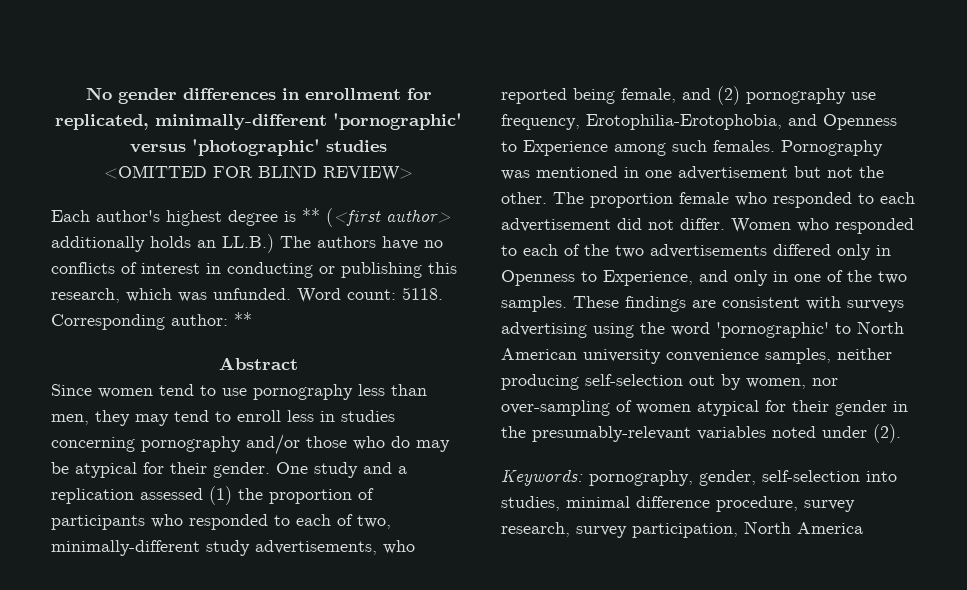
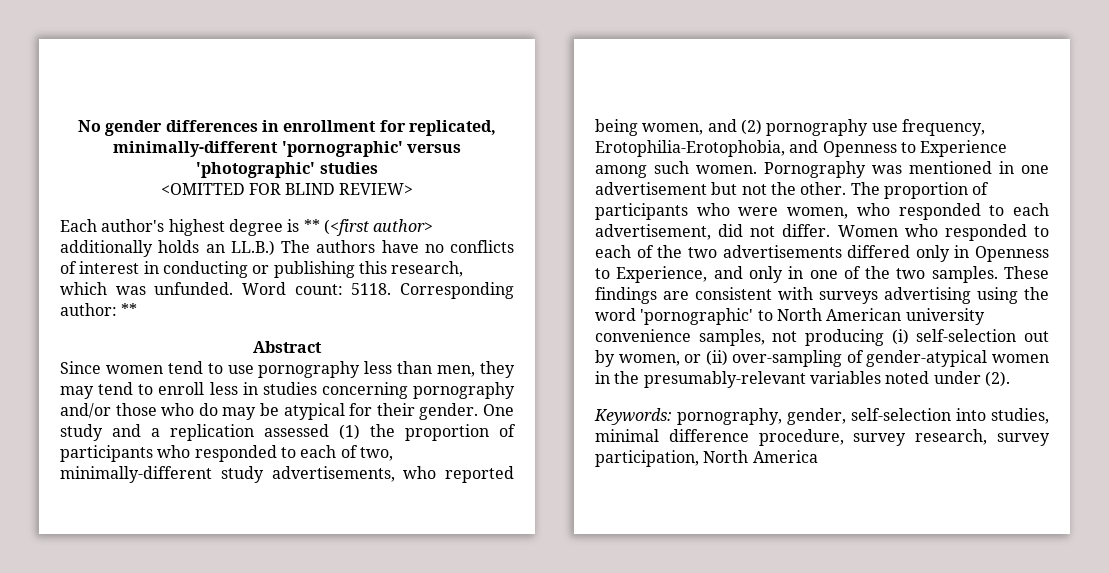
[621,88,676,103] female, -> [642,123,704,135] women,
[713,140,775,152] females. -> [696,165,757,174] women.
[679,192,915,208] [501,218,611,232] female who responded to each advertisement -> [972,182,990,195] [595,203,1049,220] [595,224,711,240] of participants who were women, who responded to each advertisement,
[837,348,892,360] [501,374,579,390] neither producing -> [772,329,909,346] not producing (i)
[812,378,838,386] [501,400,887,416] nor over-sampling of women atypical for their gender -> [684,350,1049,367] or (ii) over-sampling of gender-atypical women

